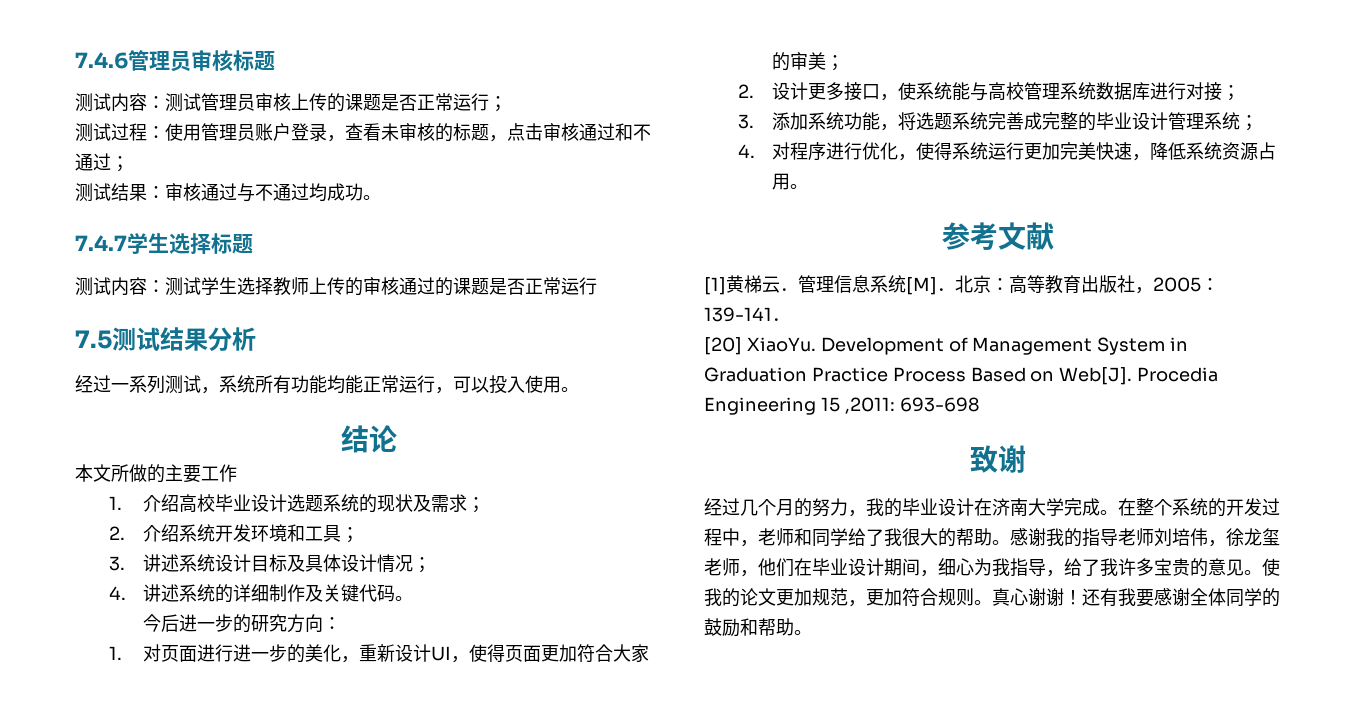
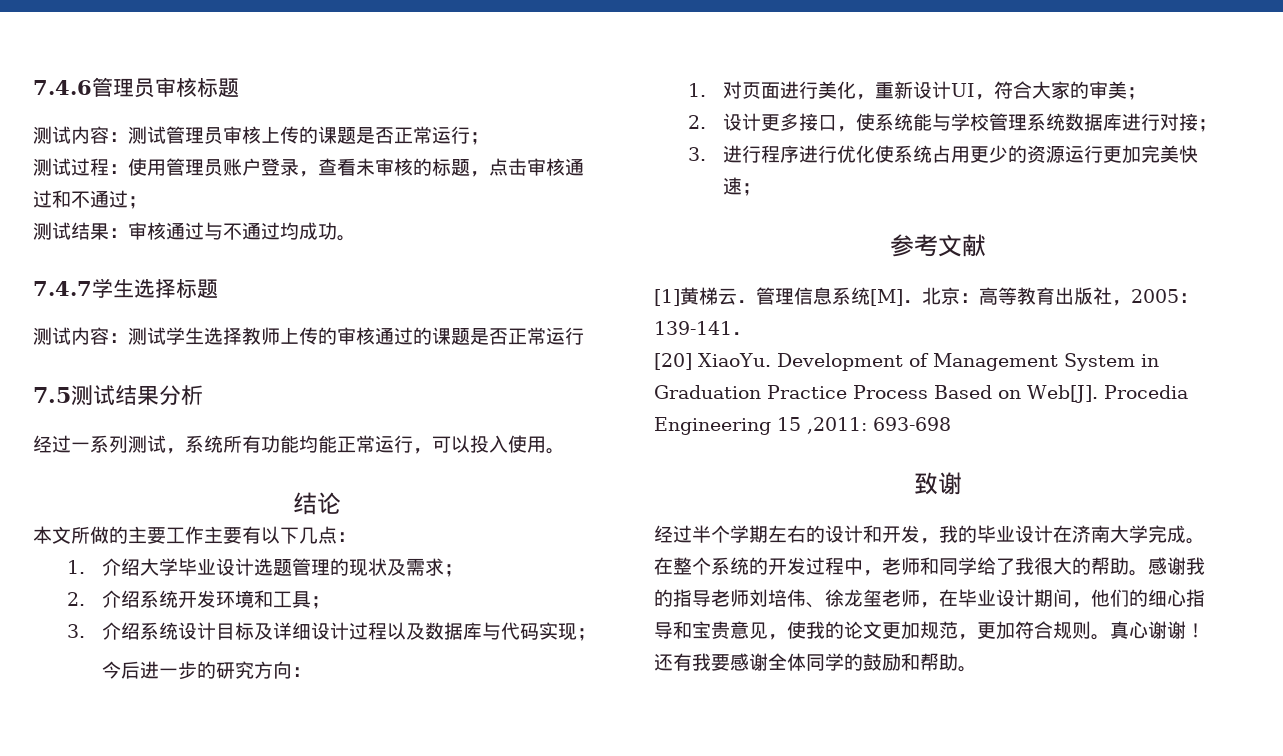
(237, 473) none -> [204,526,356,544] 主要有以下几点：
[178,494,215,513] 高校 -> [139,558,178,576] 大学
[322,494,359,512] 系统 -> [291,558,330,576] 管理
[142,554,179,572] 讲述 -> [101,622,140,640] 介绍
[304,554,431,573] [108,584,413,603] 具体设计情况； // 4.讲述系统的详细制作及关键代码。 -> [272,622,596,641] 详细设计过程以及数据库与代码实现；
[232,644,305,663] 进一步的 -> (818, 90) none
[468,644,577,662] 使得页面更加 -> (994, 97) none
[987,82,1006,101] 高 -> [950,113,970,131] 学
[771,112,1258,131] [737,142,1276,161] [771,173,808,190] 添加系统功能，将选题系统完善成完整的毕业设计管理系统； // 4.对程序进行优化，使得系统运行更加完美快速，降低系统资源占用。 -> [722,145,1198,163] [722,177,761,196] 进行程序进行优化使系统占用更少的资源运行更加完美快速；
[740,498,848,517] 几个月的努力 -> [692,525,920,543] 半个学期左右的设计和开发
[1208,540,1226,547] ， -> [806,602,825,608] 、
[758,558,794,577] 他们 -> (939, 605) none
[938,558,1262,577] 细心为我指导，给了我许多宝贵的意见。 -> [1091,589,1205,607] [654,621,787,640] 他们的细心指导和宝贵意见，

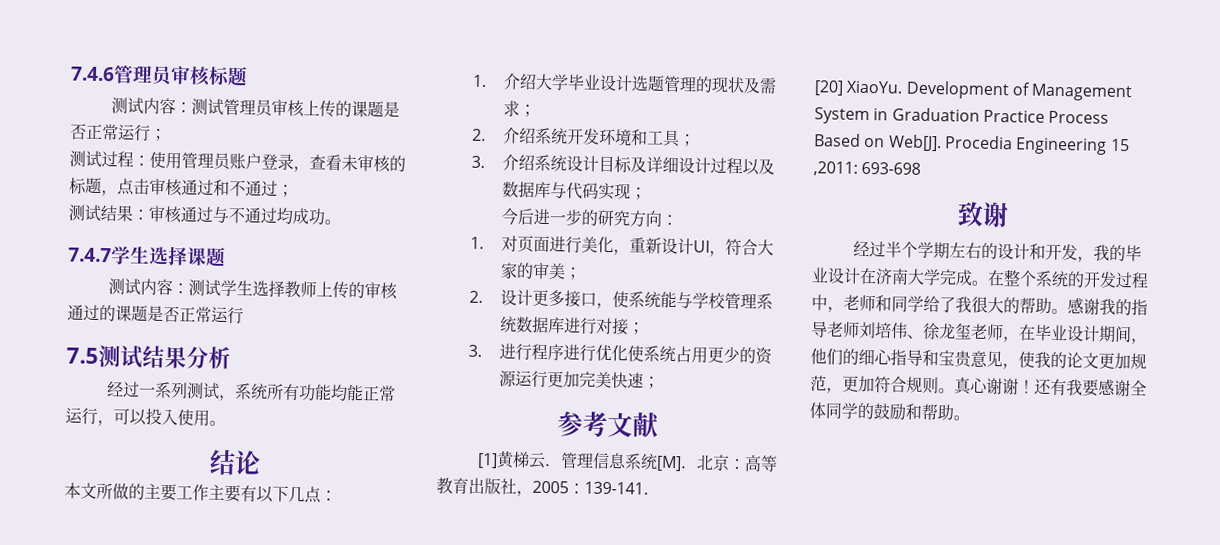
[176,279,197,298] 标 -> [187,247,207,266] 课

